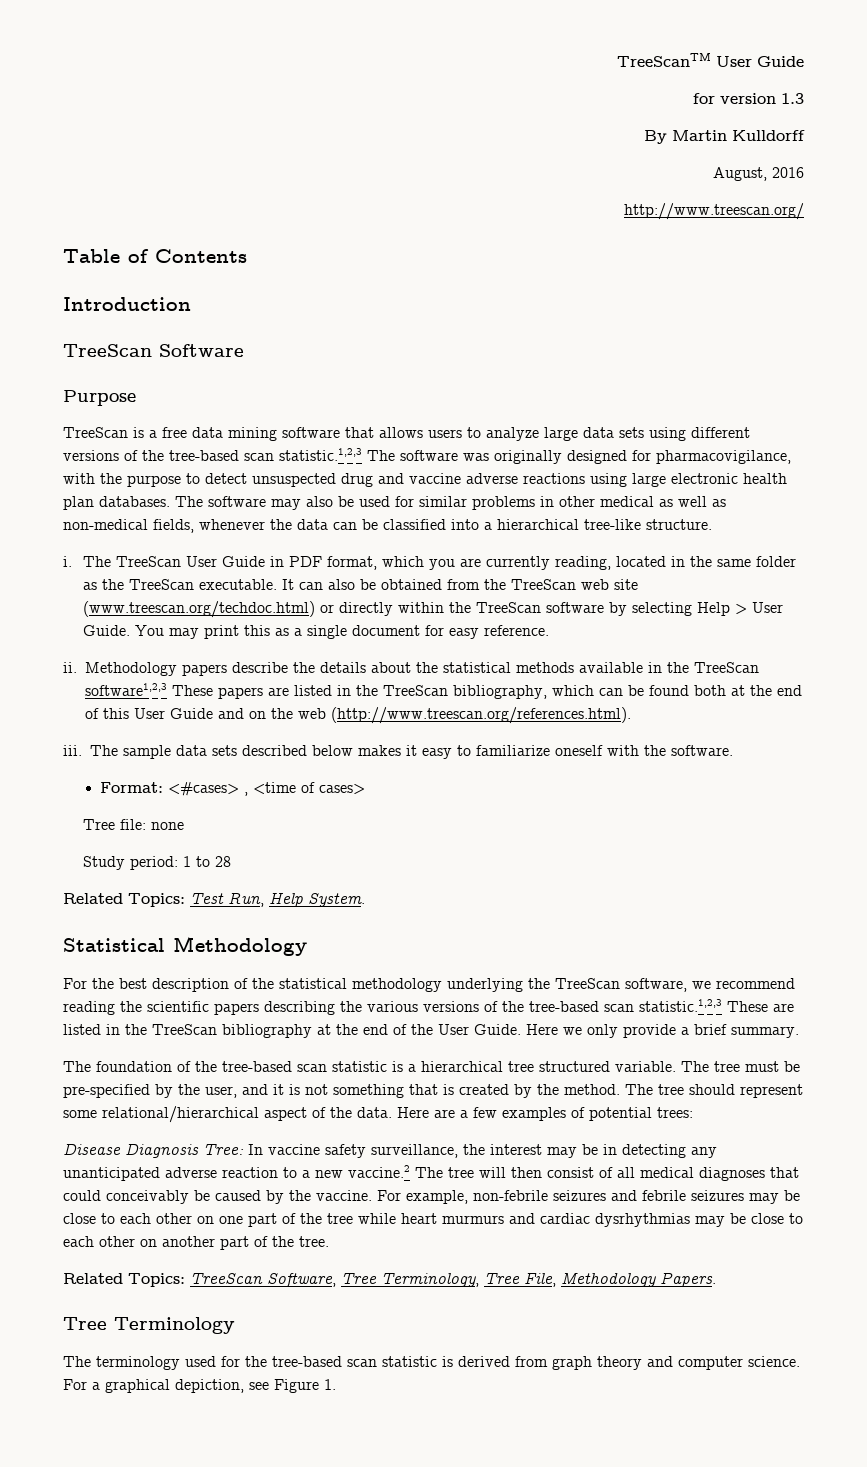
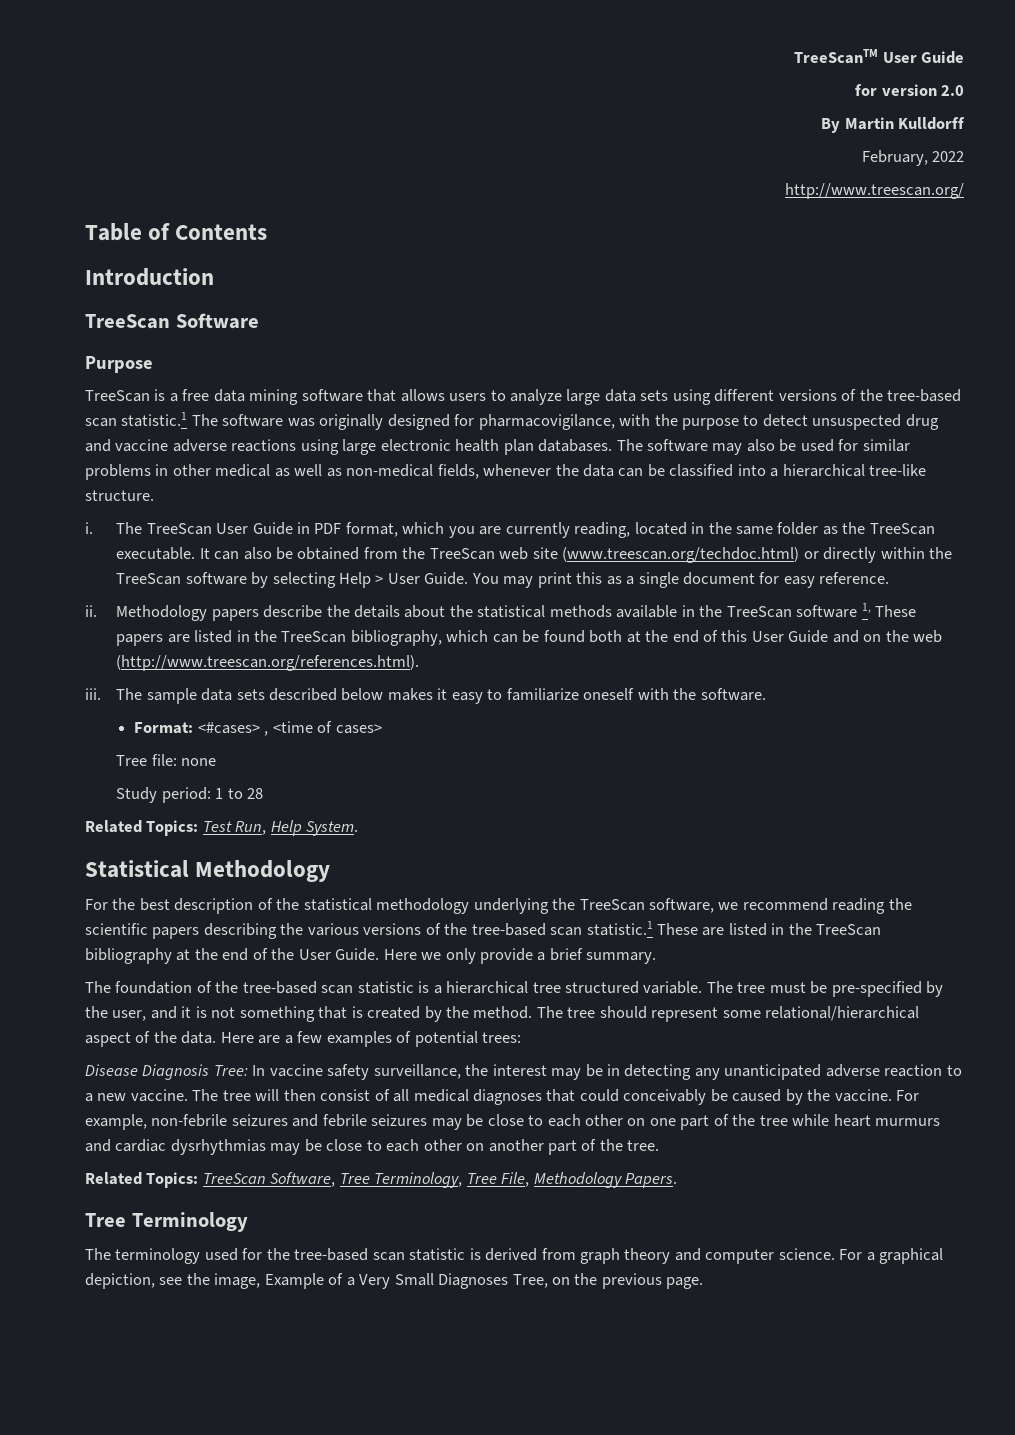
[781,93,804,104] 1.3 -> [941,85,965,96] 2.0
[713,167,804,181] August, 2016 -> [861,150,964,166] February, 2022
[279,448,362,461] statistic.1,2,3 -> [121,412,188,427] statistic.1
[85,683,167,696] software1,2,3 -> [796,603,871,618] software 1,
[639,999,722,1012] statistic.1,2,3 -> [586,921,653,936] statistic.1
[348,1165,410,1178] vaccine.2 -> [130,1089,188,1102] vaccine.
[274,1379,336,1393] Figure 1. -> [186,1273,704,1289] the image, Example of a Very Small Diagnoses Tree, on the previous page.

